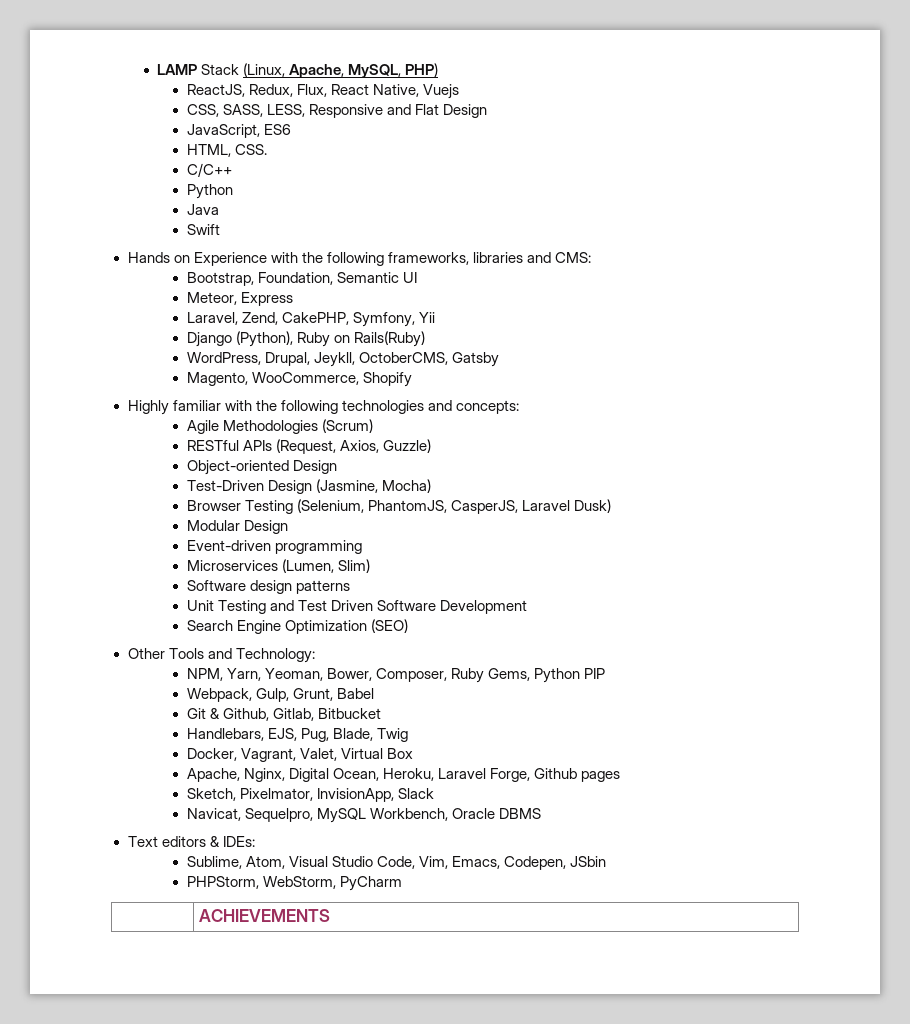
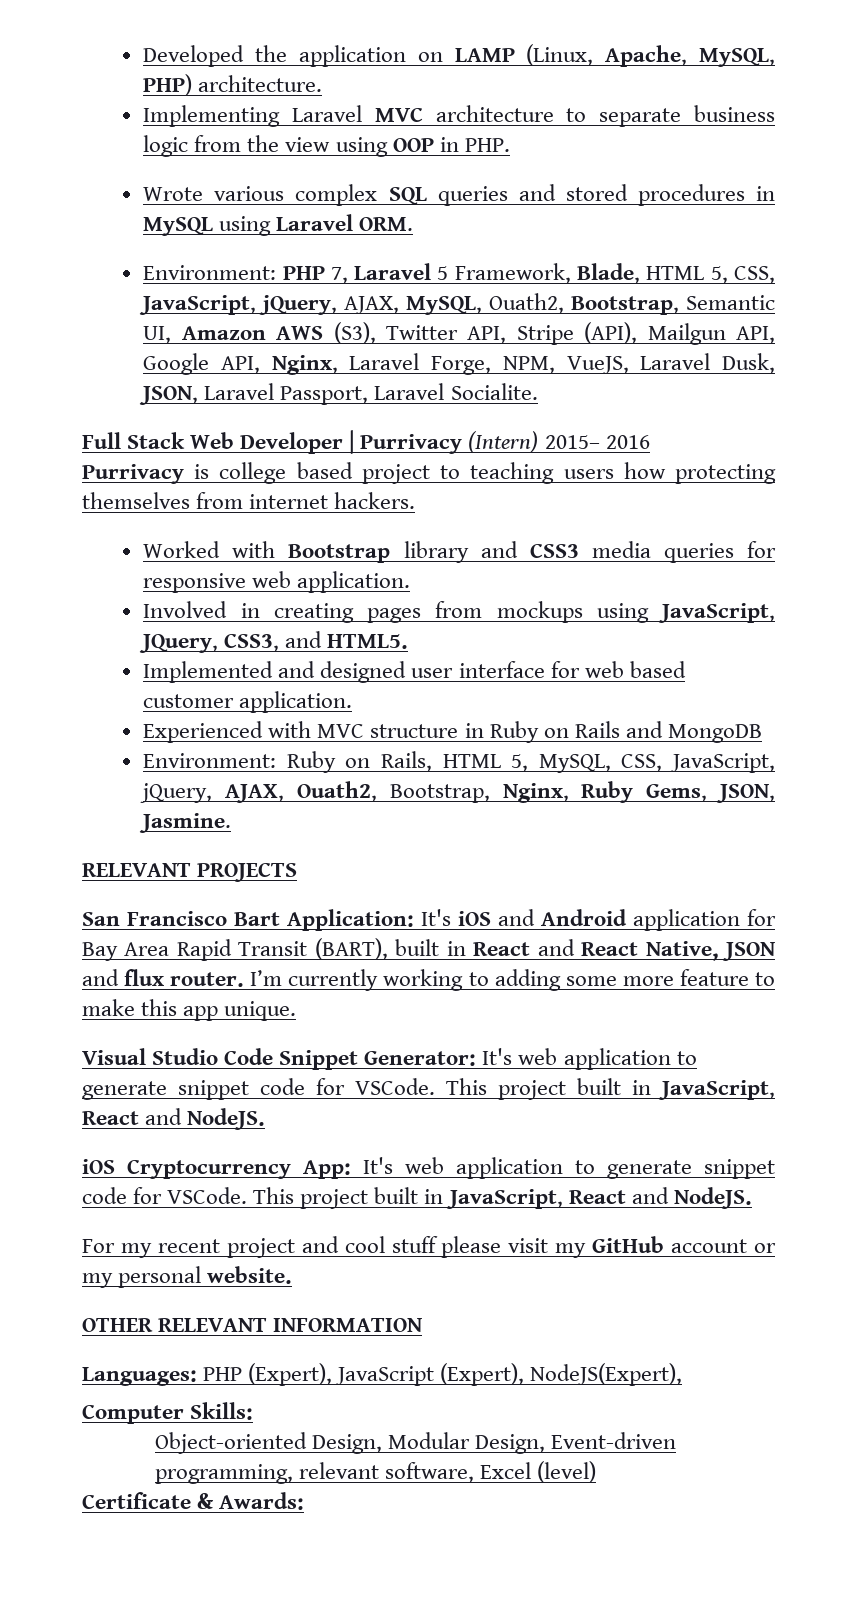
[157,64,240,75] LAMP Stack -> [143,45,515,67] Developed the application on LAMP
[186,84,459,99] [186,104,488,118] [186,124,291,138] [186,144,267,157] [186,163,232,177] [186,184,233,199] [186,204,219,215] [186,224,220,235] [127,252,591,266] [186,272,417,286] [186,292,293,306] [186,312,435,327] [186,331,425,347] [186,352,499,367] [186,372,412,387] [127,400,519,415] [186,419,373,434] [186,439,431,454] [186,460,337,475] [186,479,431,494] [186,499,612,514] [186,520,288,534] [186,540,362,554] [186,559,370,573] [186,580,350,594] [186,600,528,614] [186,619,408,634] [127,648,315,663] [186,668,606,683] [186,688,374,702] [186,708,381,721] [186,728,408,742] [186,748,413,762] [186,768,621,782] [186,788,434,802] [186,808,541,823] [127,836,255,847] [186,856,607,870] [186,876,402,891] [199,909,331,922] // ReactJS, Redux, Flux, React Native, Vuejs // CSS, SASS, LESS, Responsive and Flat Design // JavaScript, ES6 // HTML, CSS. // C/C++ // Python // Java // Swift // Hands on Experience with the following frameworks, libraries and CMS: // Bootstrap, Foundation, Semantic UI // Meteor, Express // Laravel, Zend, CakePHP, Symfony, Yii // Django (Python), Ruby on Rails(Ruby) // WordPress, Drupal, Jeykll, OctoberCMS, Gatsby // Magento, WooCommerce, Shopify // Highly familiar with the following technologies and concepts: // Agile Methodologies (Scrum) // RESTful APIs (Request, Axios, Guzzle) // Object-oriented Design // Test-Driven Design (Jasmine, Mocha) // Browser Testing (Selenium, PhantomJS, CasperJS, Laravel Dusk) // Modular Design // Event-driven programming // Microservices (Lumen, Slim) // Software design patterns // Unit Testing and Test Driven Software Development // Search Engine Optimization (SEO) // Other Tools and Technology: // NPM, Yarn, Yeoman, Bower, Composer, Ruby Gems, Python PIP // Webpack, Gulp, Grunt, Babel // Git & Github, Gitlab, Bitbucket // Handlebars, EJS, Pug, Blade, Twig // Docker, Vagrant, Valet, Virtual Box // Apache, Nginx, Digital Ocean, Heroku, Laravel Forge, Github pages // Sketch, Pixelmator, InvisionApp, Slack // Navicat, Sequelpro, MySQL Workbench, Oracle DBMS // Text editors & IDEs: // Sublime, Atom, Visual Studio Code, Vim, Emacs, Codepen, JSbin // PHPStorm, WebStorm, PyCharm // | ACHIEVEMENTS -> [198,75,323,92] [143,105,775,127] [143,135,510,157] [143,184,775,206] [143,214,414,236] [143,263,775,284] [139,293,776,315] [143,322,775,345] [143,353,775,375] [139,383,538,405] [82,430,650,454] [82,462,776,484] [82,492,416,509] [143,541,776,563] [143,571,411,593] [143,601,775,623] [139,631,409,653] [143,661,686,683] [143,691,353,713] [143,721,762,743] [143,751,775,773] [140,781,775,803] [139,813,232,833] [82,862,298,882] [82,909,776,931] [82,938,775,961] [82,969,775,991] [82,999,297,1021] [82,1048,697,1070] [82,1078,775,1100] [82,1108,266,1130] [82,1157,775,1179] [82,1187,752,1209] [82,1236,776,1258] [82,1266,293,1288] [82,1318,423,1332] [82,1363,683,1386] [82,1402,254,1424] [155,1432,677,1454] [155,1461,597,1484] [82,1492,305,1510] architecture. // Implementing Laravel MVC architecture to separate business logic from the view using OOP in PHP. // Wrote various complex SQL queries and stored procedures in MySQL using Laravel ORM. // Environment: PHP 7, Laravel 5 Framework, Blade, HTML 5, CSS, JavaScript, jQuery, AJAX, MySQL, Ouath2, Bootstrap, Semantic UI, Amazon AWS (S3), Twitter API, Stripe (API), Mailgun API, Google API, Nginx, Laravel Forge, NPM, VueJS, Laravel Dusk, JSON, Laravel Passport, Laravel Socialite. // Full Stack Web Developer | Purrivacy (Intern) 2015– 2016 // Purrivacy is college based project to teaching users how protecting themselves from internet hackers. // Worked with Bootstrap library and CSS3 media queries for responsive web application. // Involved in creating pages from mockups using JavaScript, JQuery, CSS3, and HTML5. // Implemented and designed user interface for web based customer application. // Experienced with MVC structure in Ruby on Rails and MongoDB // Environment: Ruby on Rails, HTML 5, MySQL, CSS, JavaScript, jQuery, AJAX, Ouath2, Bootstrap, Nginx, Ruby Gems, JSON, Jasmine. // RELEVANT PROJECTS // San Francisco Bart Application: It's iOS and Android application for Bay Area Rapid Transit (BART), built in React and React Native, JSON and flux router. I’m currently working to adding some more feature to make this app unique. // Visual Studio Code Snippet Generator: It's web application to generate snippet code for VSCode. This project built in JavaScript, React and NodeJS. // iOS Cryptocurrency App: It's web application to generate snippet code for VSCode. This project built in JavaScript, React and NodeJS. // For my recent project and cool stuff please visit my GitHub account or my personal website. // OTHER RELEVANT INFORMATION // Languages: PHP (Expert), JavaScript (Expert), NodeJS(Expert), // Computer Skills: // Object-oriented Design, Modular Design, Event-driven programming, relevant software, Excel (level) // Certificate & Awards:

